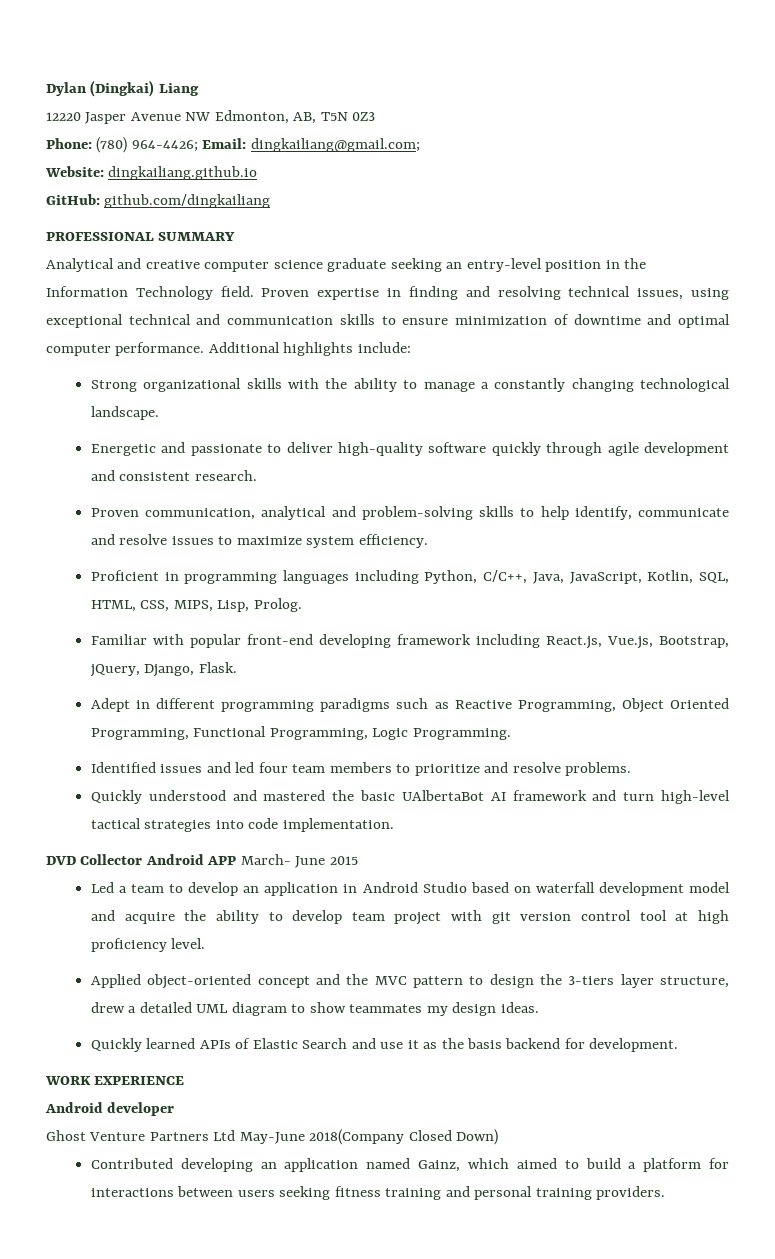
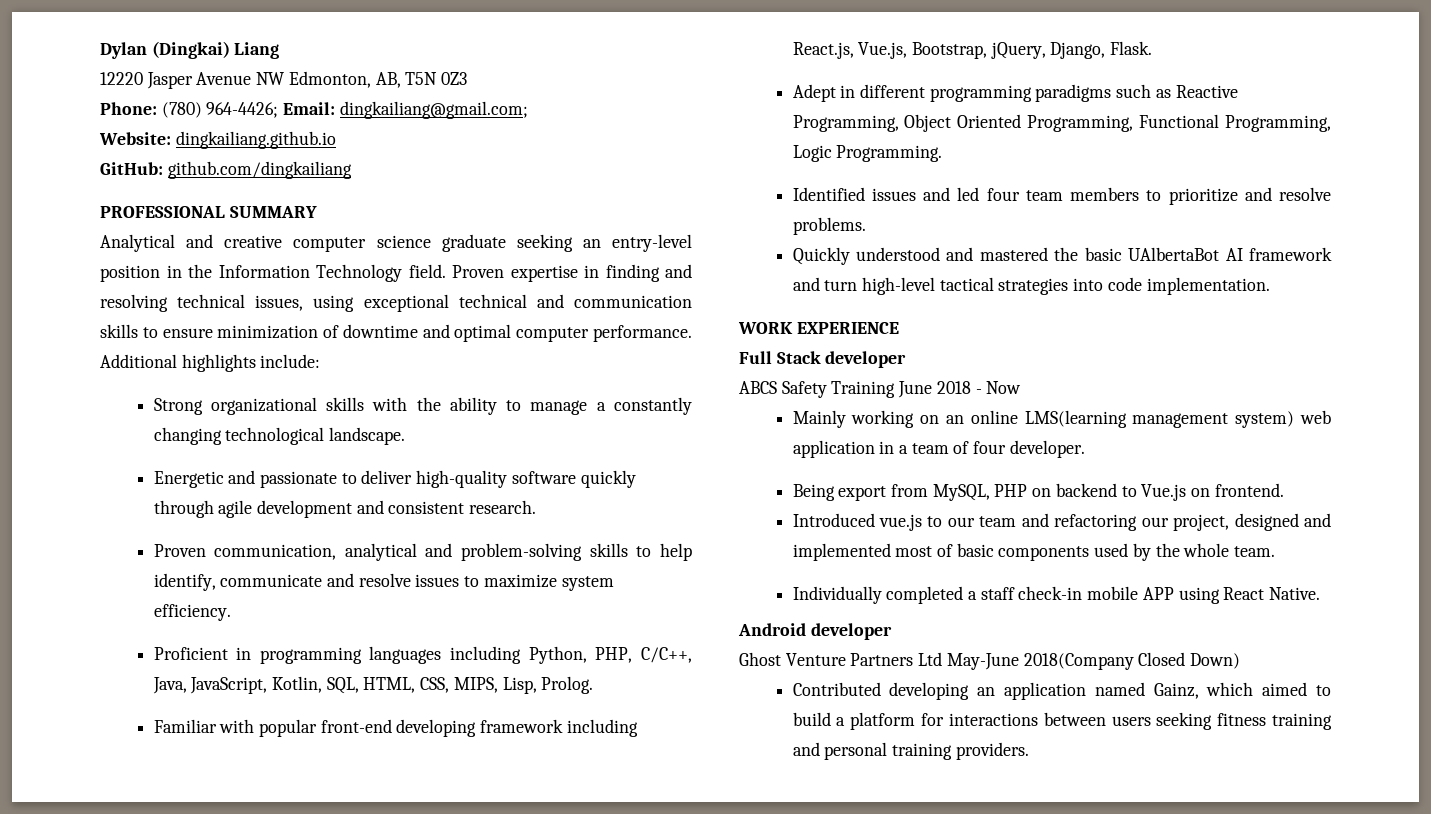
(478, 577) none -> [595,647,633,663] PHP,
[46,854,358,868] [90,882,730,896] [90,910,729,925] [90,938,206,952] [90,974,729,989] [90,1002,539,1016] [90,1038,679,1052] [45,1076,185,1085] DVD Collector Android APP March- June 2015 // Led a team to develop an application in Android Studio based on waterfall development model and acquire the ability to develop team project with git version control tool at high proficiency level. // Applied object-oriented concept and the MVC pattern to design the 3-tiers layer structure, drew a detailed UML diagram to show teammates my design ideas. // Quickly learned APIs of Elastic Search and use it as the basis backend for development. // WORK EXPERIENCE -> [738,322,899,334] [739,351,907,368] [739,381,1022,398] [792,410,1331,428] [792,440,1085,458] [792,483,1284,501] [792,513,1331,531] [792,543,1276,561] [792,586,1321,604] WORK EXPERIENCE // Full Stack developer // ABCS Safety Training June 2018 - Now // Mainly working on an online LMS(learning management system) web application in a team of four developer. // Being export from MySQL, PHP on backend to Vue.js on frontend. // Introduced vue.js to our team and refactoring our project, designed and implemented most of basic components used by the whole team. // Individually completed a staff check-in mobile APP using React Native.

